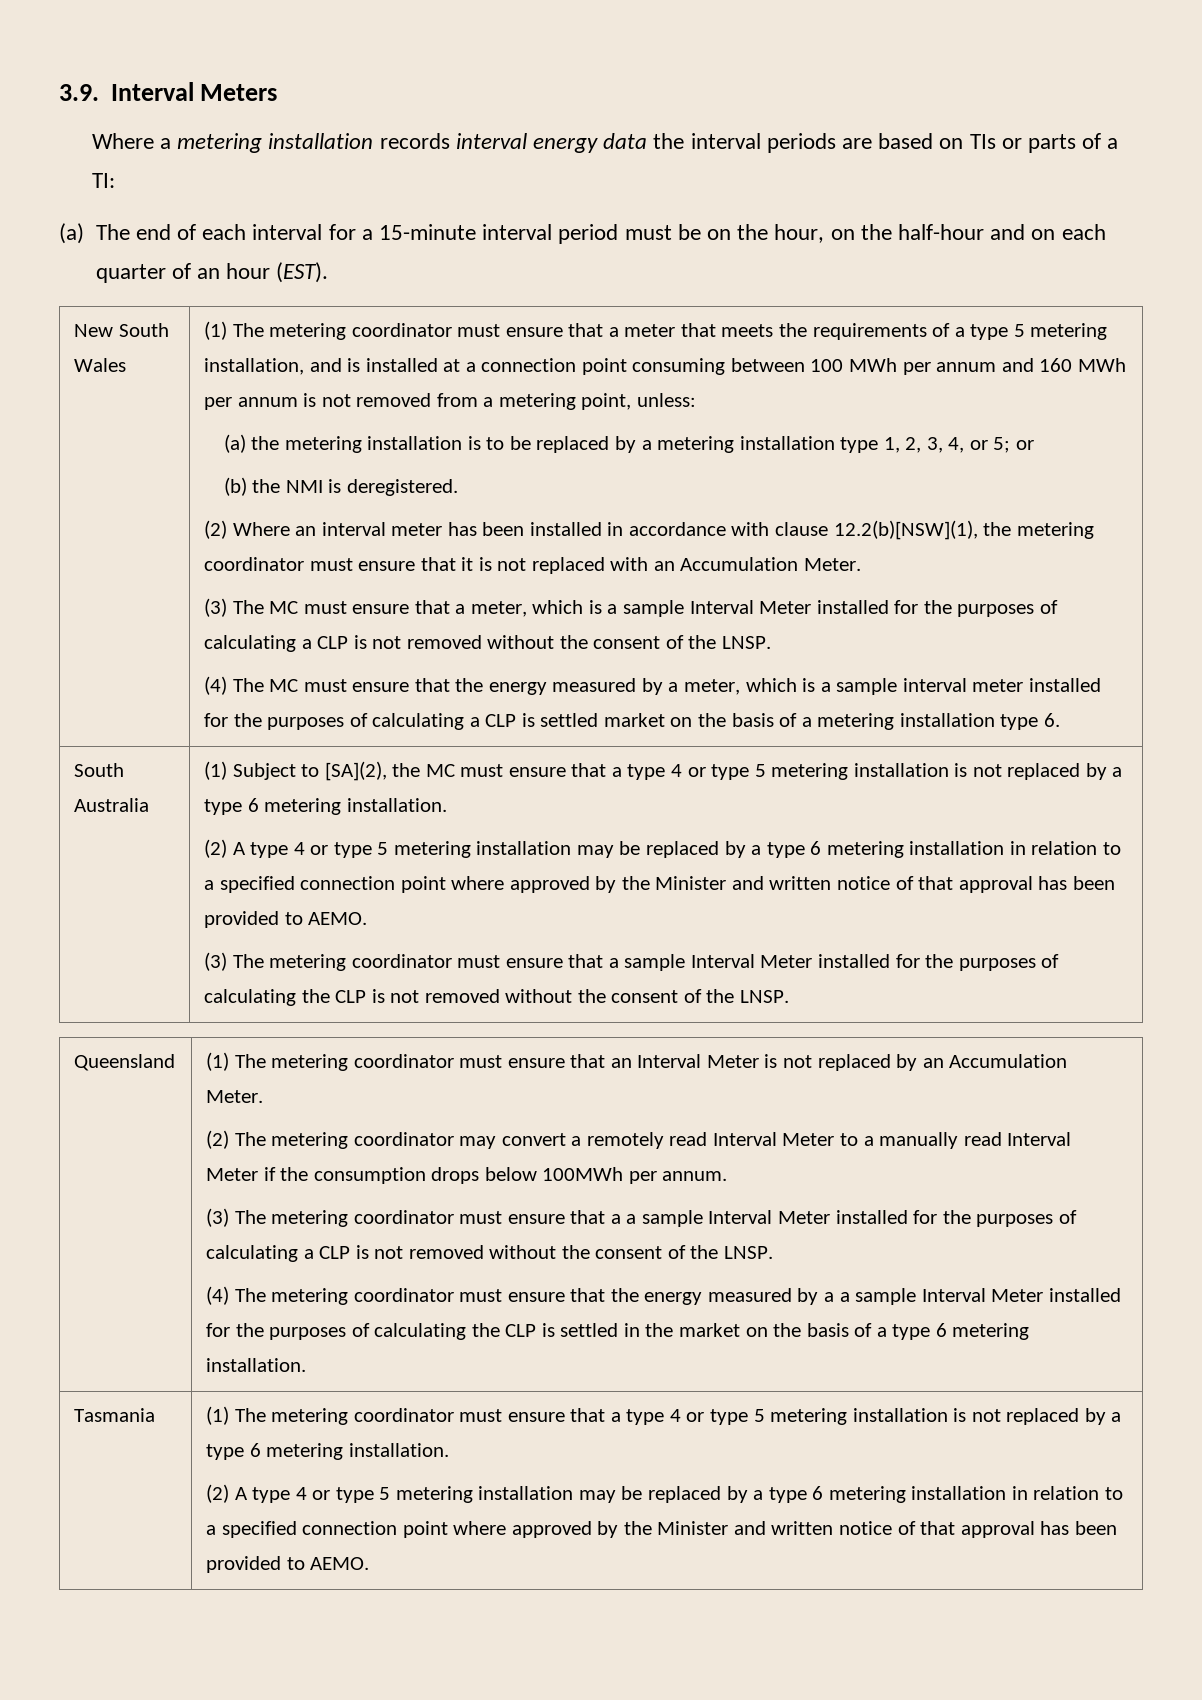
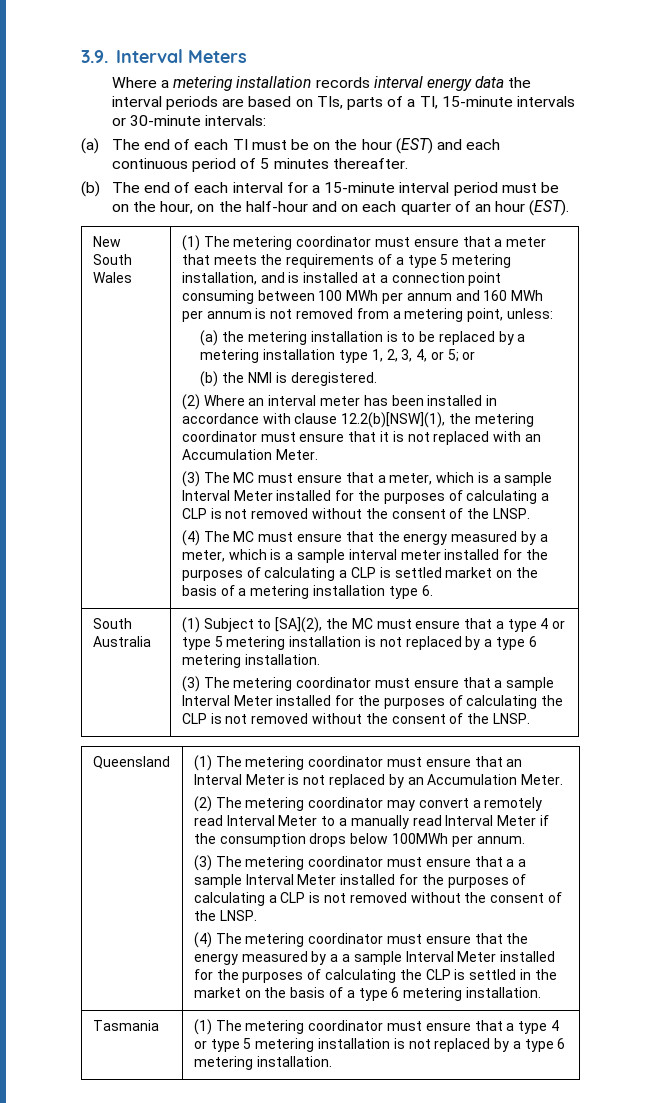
[969,134,1022,149] TIs or -> [316,96,343,109] TIs,
[91,173,115,188] [59,223,84,244] TI: // (a) -> [419,96,575,109] [111,115,267,126] [81,138,501,154] [111,158,408,172] [81,181,100,197] TI, 15-minute intervals or 30-minute intervals: // (a) The end of each TI must be on the hour (EST) and each continuous period of 5 minutes thereafter. // (b)
[204,839,1121,858] [204,876,1115,893] [204,911,368,928] // (2) A type 4 or type 5 metering installation may be replaced by a type 6 metering installation in relation to a specified connection point where approved by the Minister and written notice of that approval has been provided to AEMO. -> (320, 659) none
[206,1484,1123,1503] [206,1521,1117,1538] [206,1556,370,1573] // (2) A type 4 or type 5 metering installation may be replaced by a type 6 metering installation in relation to a specified connection point where approved by the Minister and written notice of that approval has been provided to AEMO. -> (332, 1061) none

